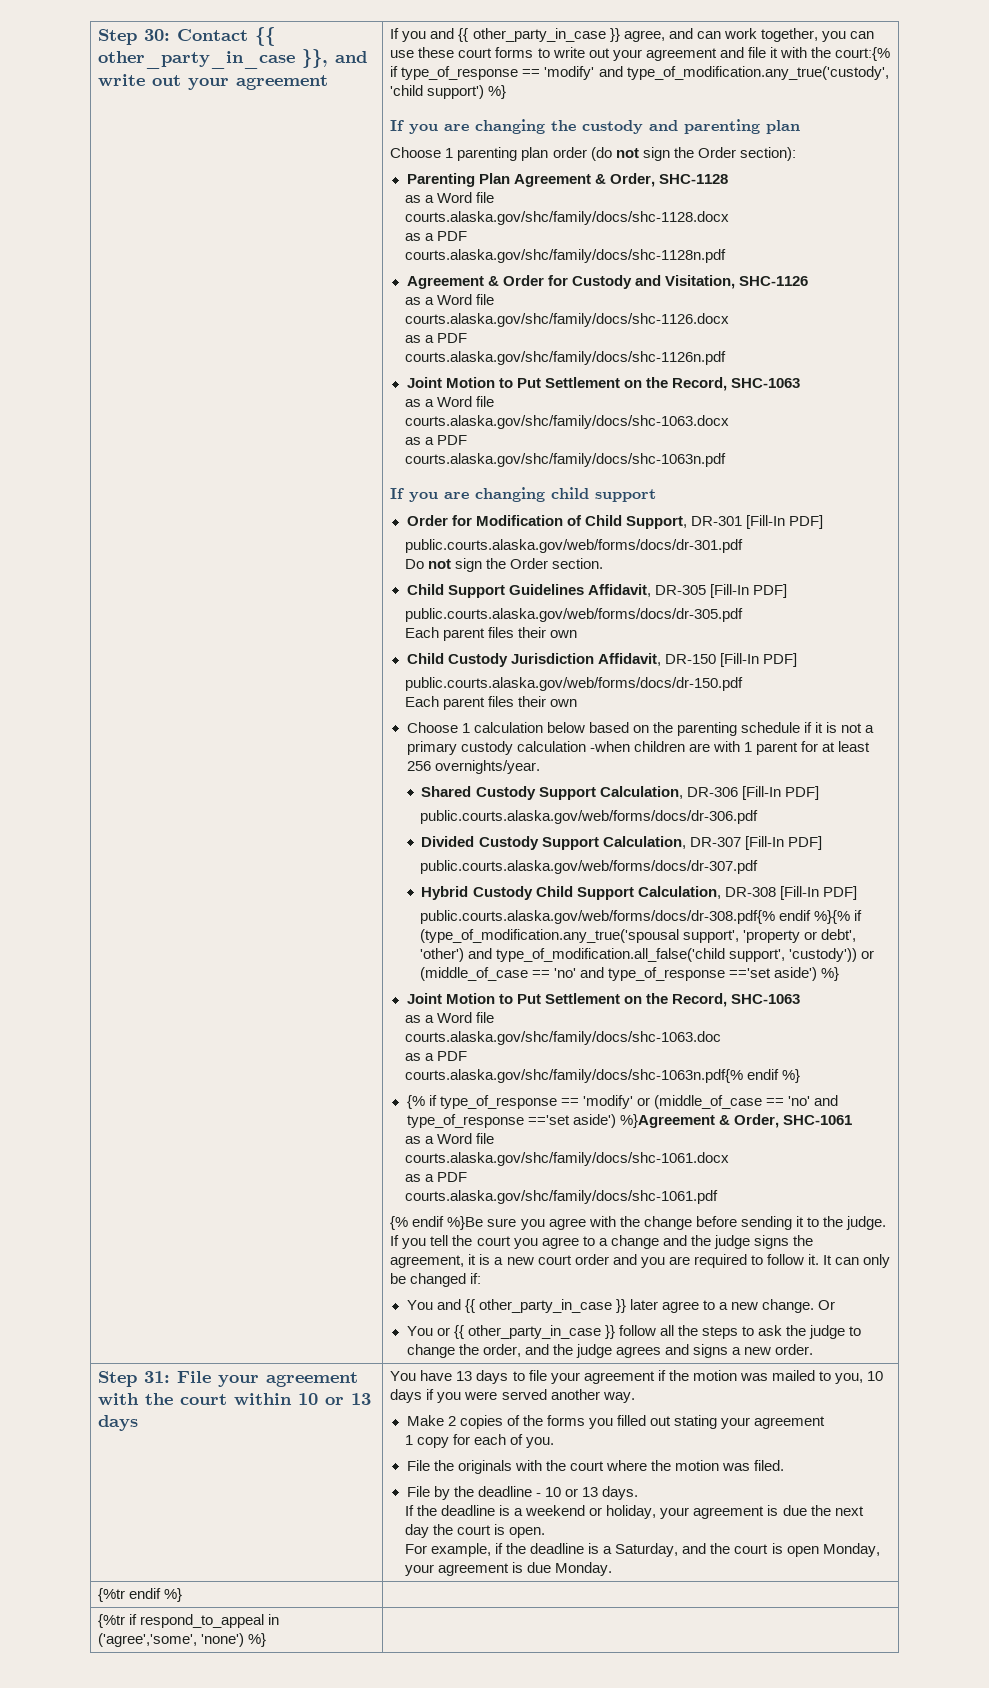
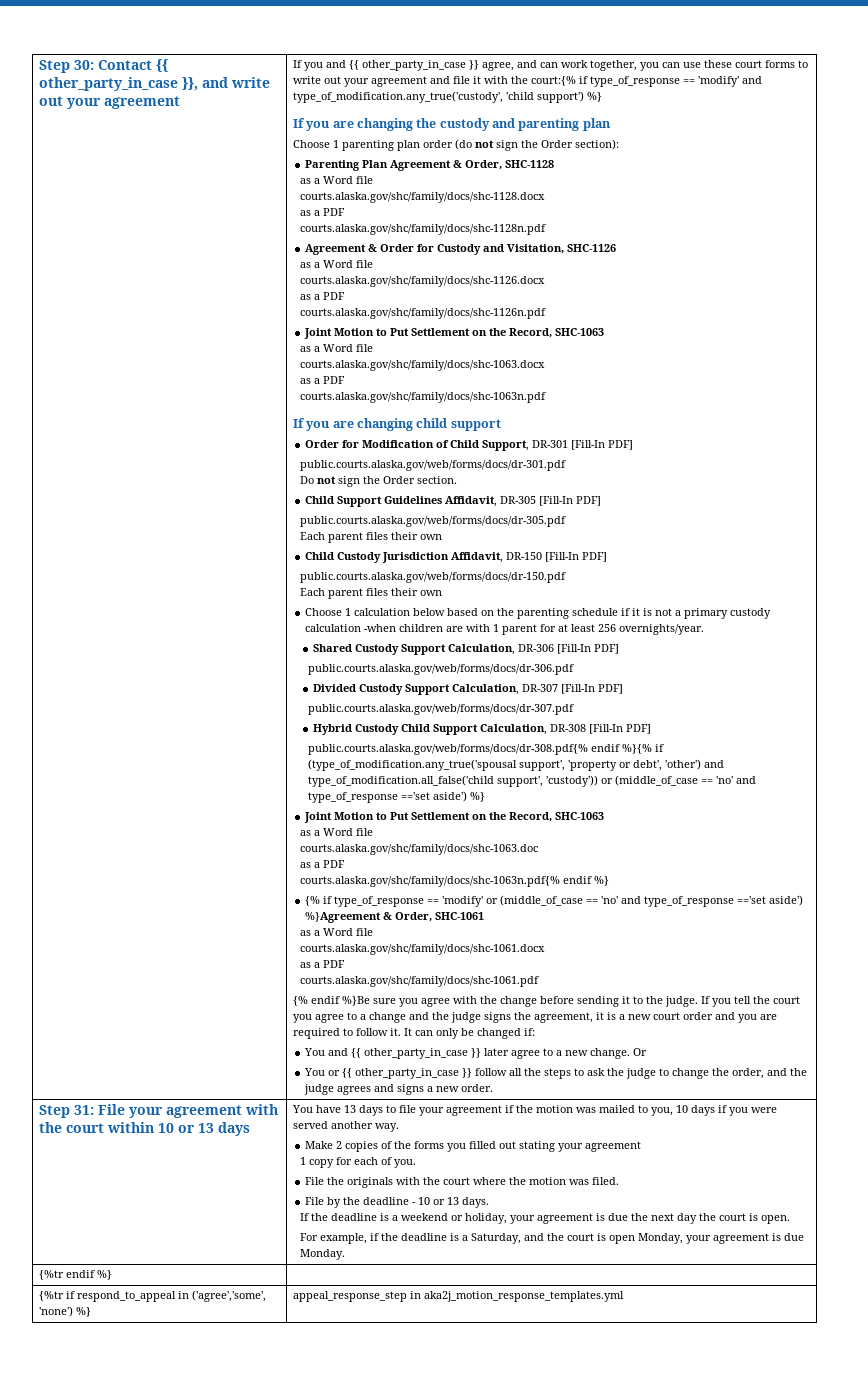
(267, 1640) none -> [292,1291,624,1302] appeal_response_step in aka2j_motion_response_templates.yml

